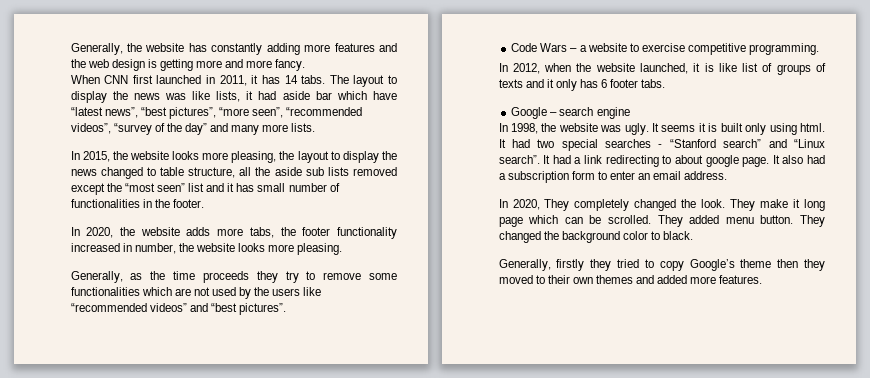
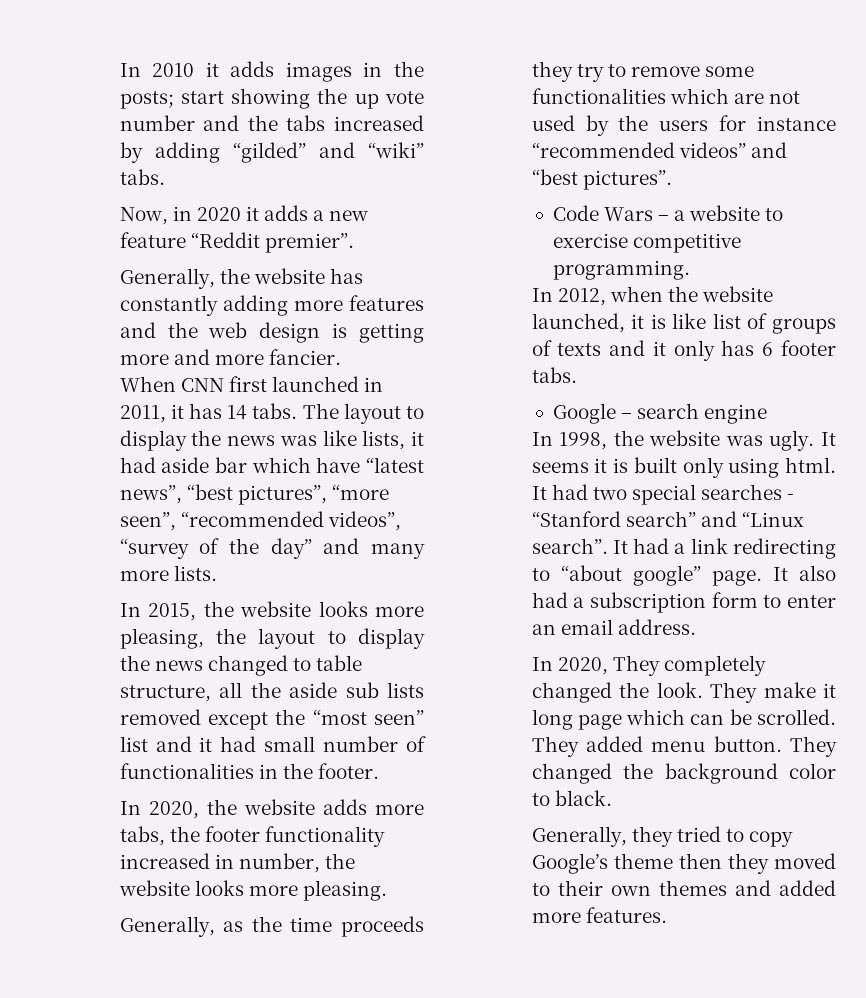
(70, 49) none -> [119,61,424,82] [119,88,424,109] [119,115,424,131] [119,142,424,163] [119,169,165,185] [119,205,369,225] [119,232,354,253] In 2010 it adds images in the posts; start showing the up vote number and the tabs increased by adding “gilded” and “wiki” tabs. // Now, in 2020 it adds a new feature “Reddit premier”. //
[275,59,306,71] fancy. -> [269,349,342,365] fancier.
[236,183,255,192] has -> [220,736,257,752] had
[303,287,322,296] like -> [719,115,836,131] for instance
[674,155,739,167] about google -> [560,565,701,586] “about google”
[556,259,585,271] firstly -> (627, 836) none

